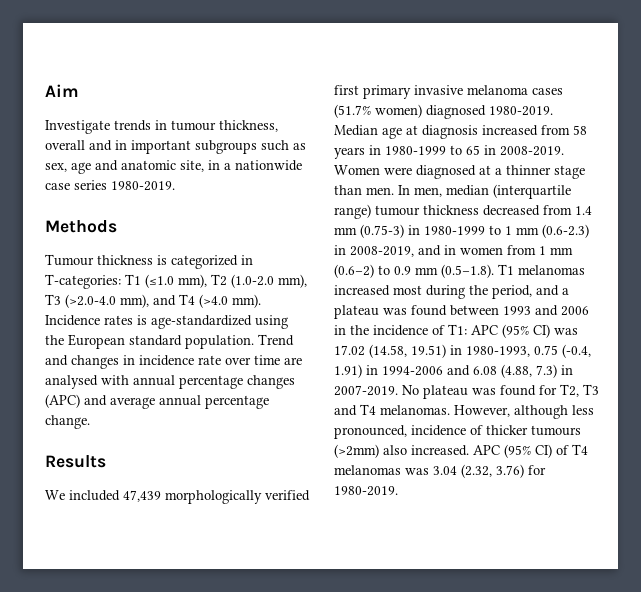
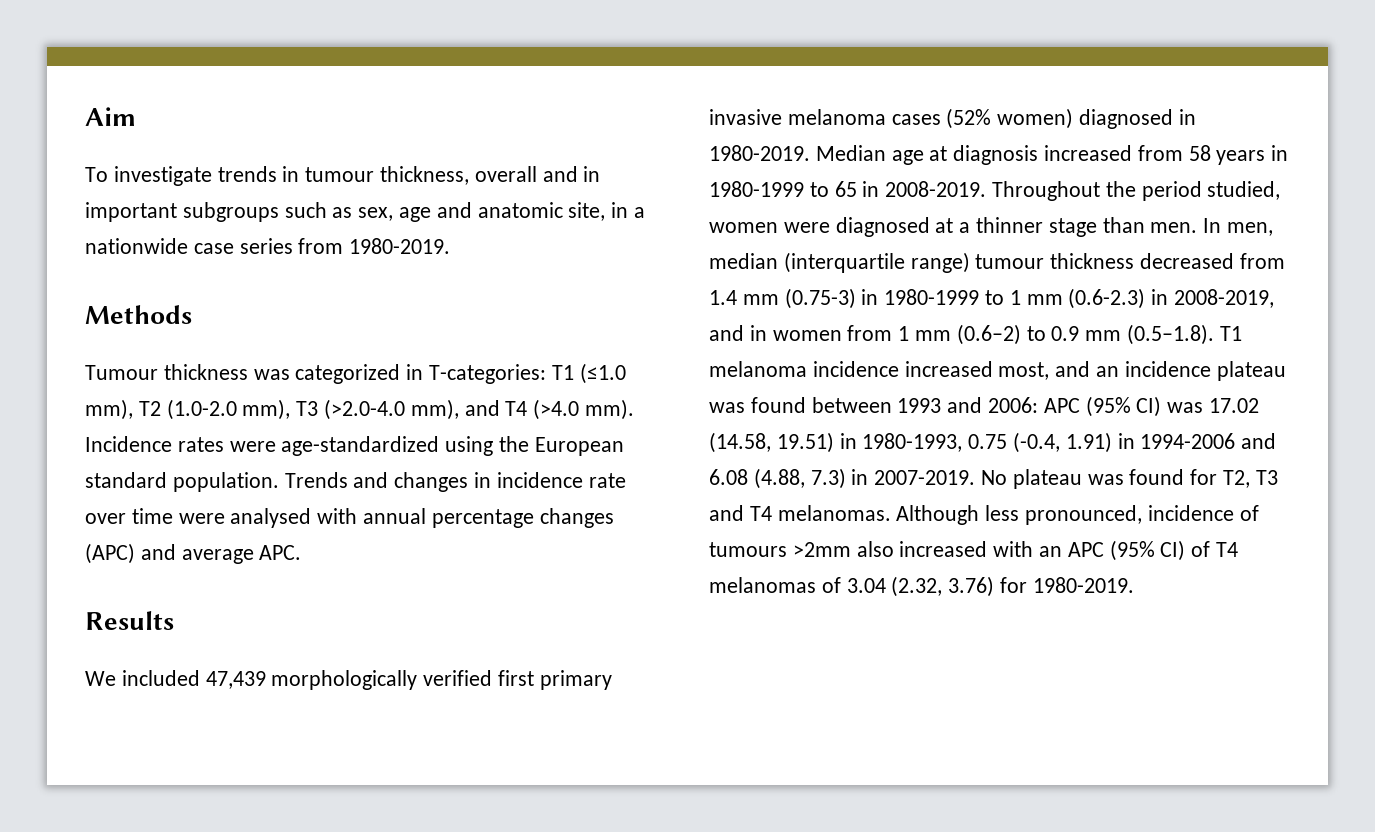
[45,120,110,134] Investigate -> [85,166,212,186] To investigate
(107, 185) none -> [298,238,344,254] from
[157,255,167,265] is -> [253,369,290,380] was
[137,315,147,325] is -> [229,441,276,452] were
[258,334,294,346] Trend -> [284,472,348,488] Trends
[284,357,302,365] are -> [178,513,225,524] were
[159,395,269,409] [45,415,90,429] annual percentage change. -> [259,545,302,560] APC.
[334,104,371,118] (51.7% -> [946,108,992,129] (52%
(486, 112) none -> [1178,109,1196,125] in
[334,165,380,175] Women -> [992,181,1281,201] [709,222,778,233] Throughout the period studied, women
[518,265,585,275] [334,285,569,299] melanomas increased most during the period, and a -> [709,361,1211,380] melanoma incidence increased most, and an incidence
[561,306,589,316] [334,324,467,336] 2006 in the incidence of T1: -> [988,397,1039,413] 2006:
[454,405,568,419] However, although -> [896,505,980,525] Although
[486,425,581,436] [334,444,469,458] thicker tumours (>2mm) also increased. -> [709,541,1063,557] tumours >2mm also increased with an
[405,468,429,475] was -> [821,577,841,593] of

